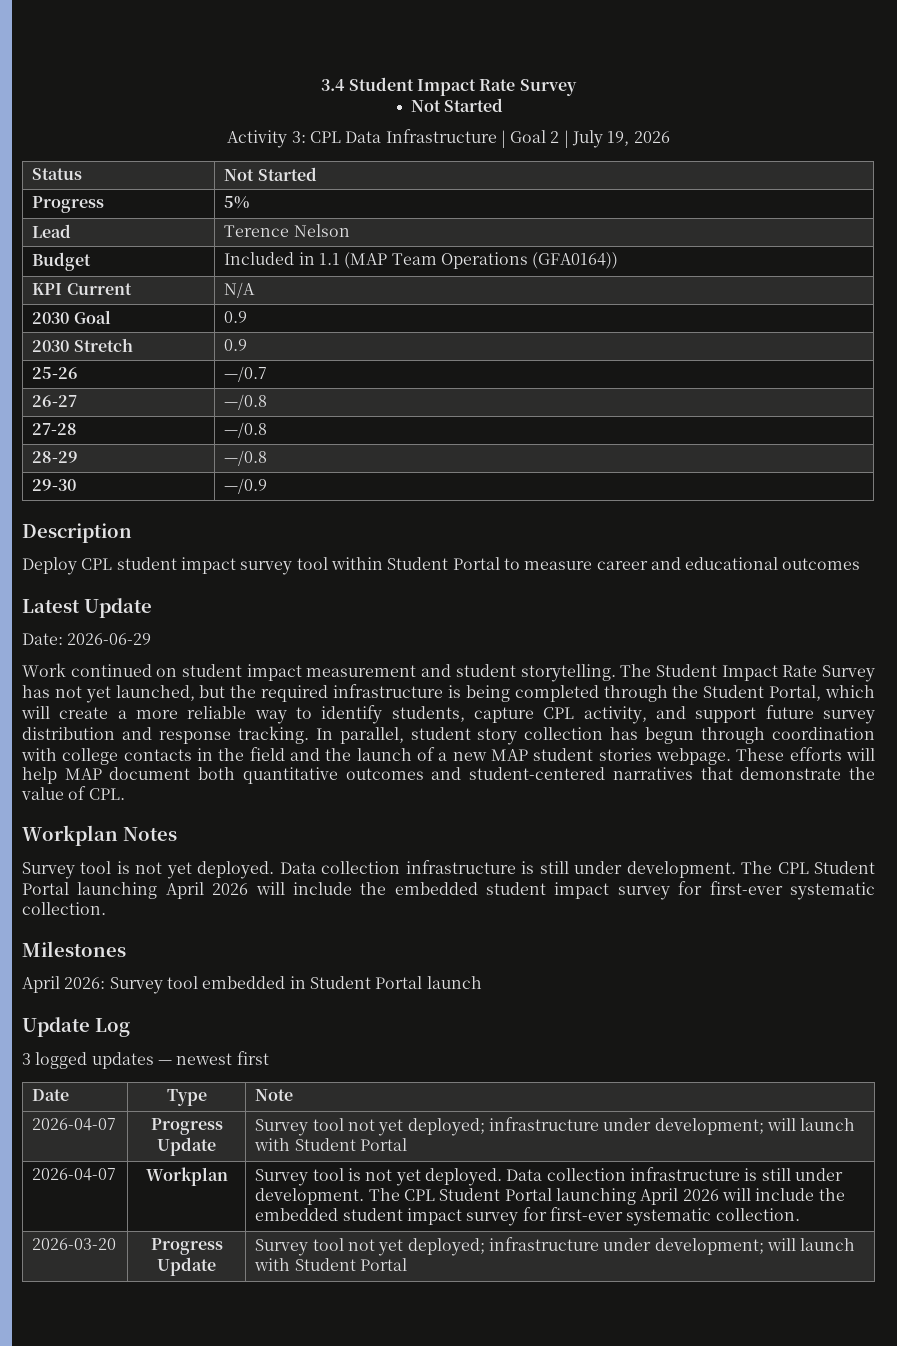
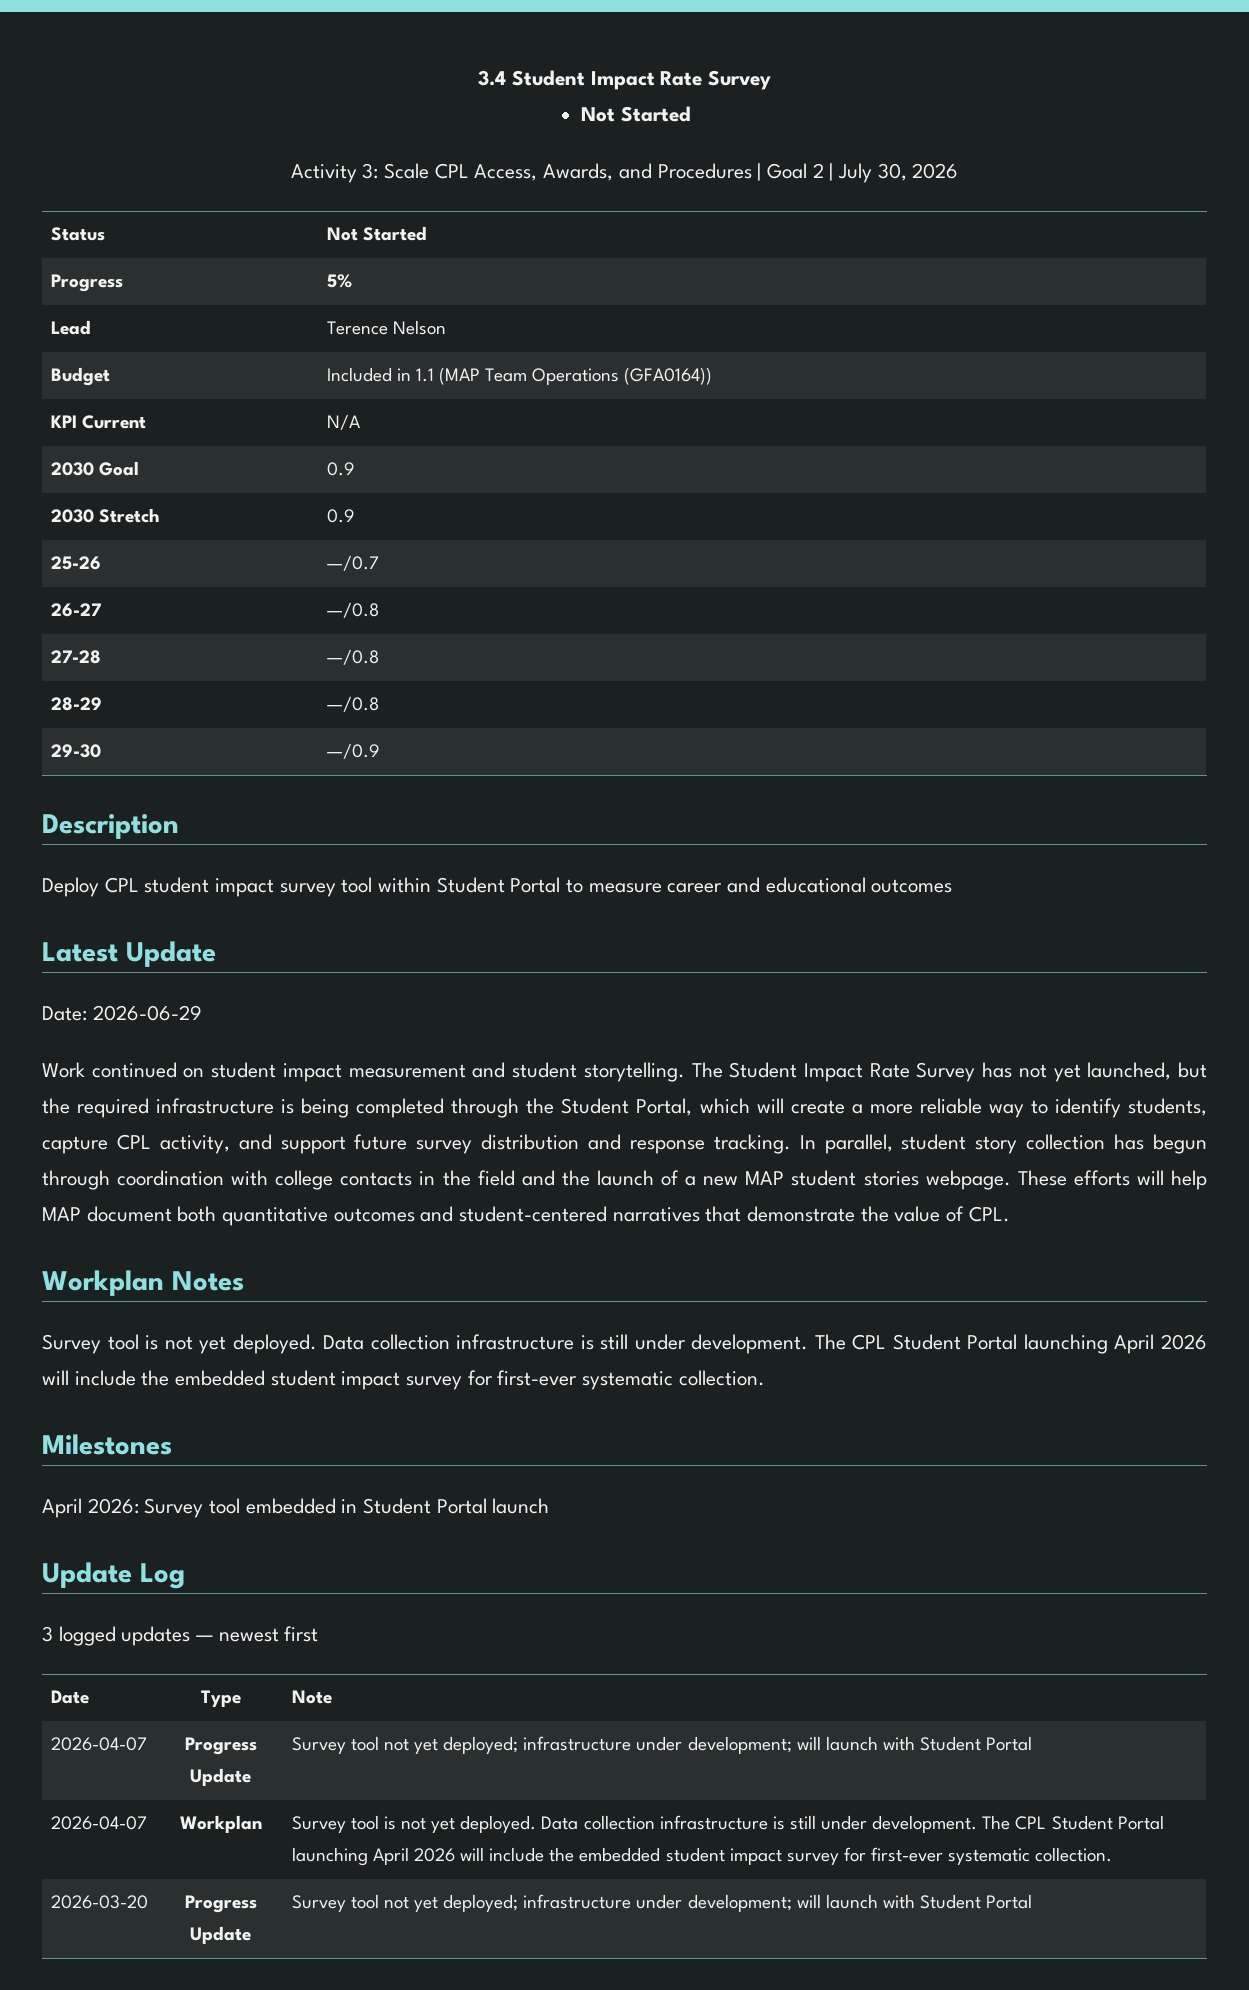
[309,129,497,143] CPL Data Infrastructure -> [384,163,752,181] Scale CPL Access, Awards, and Procedures
[607,131,630,146] 19, -> [877,163,907,181] 30,

